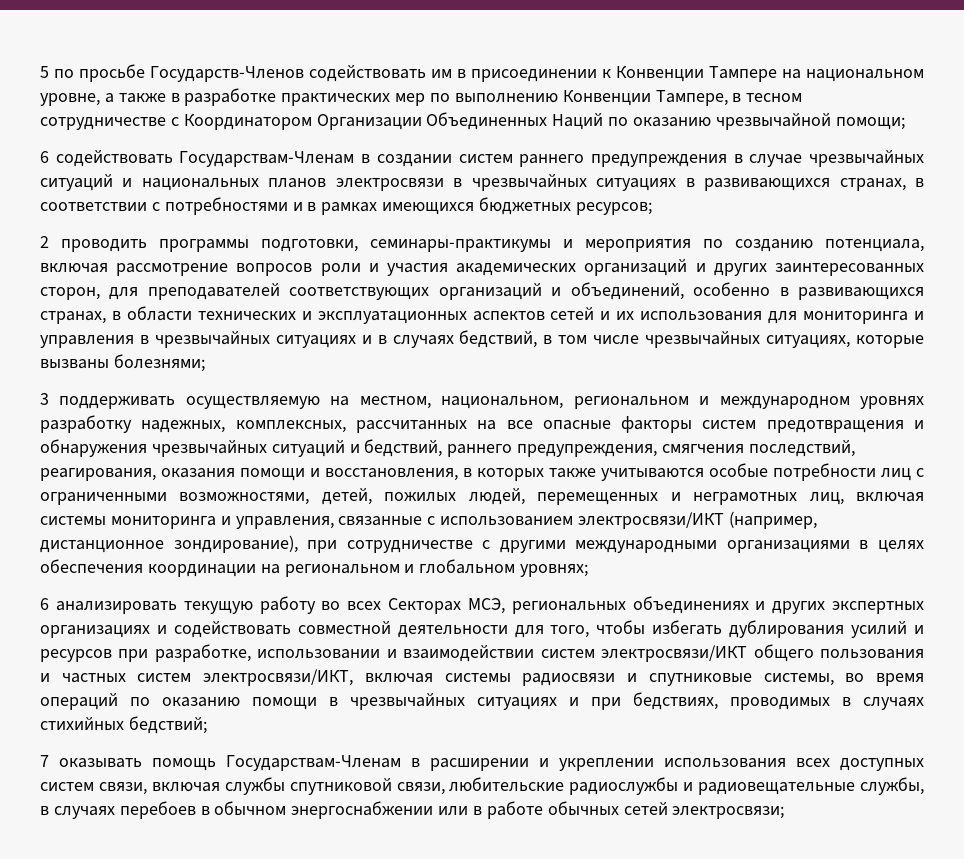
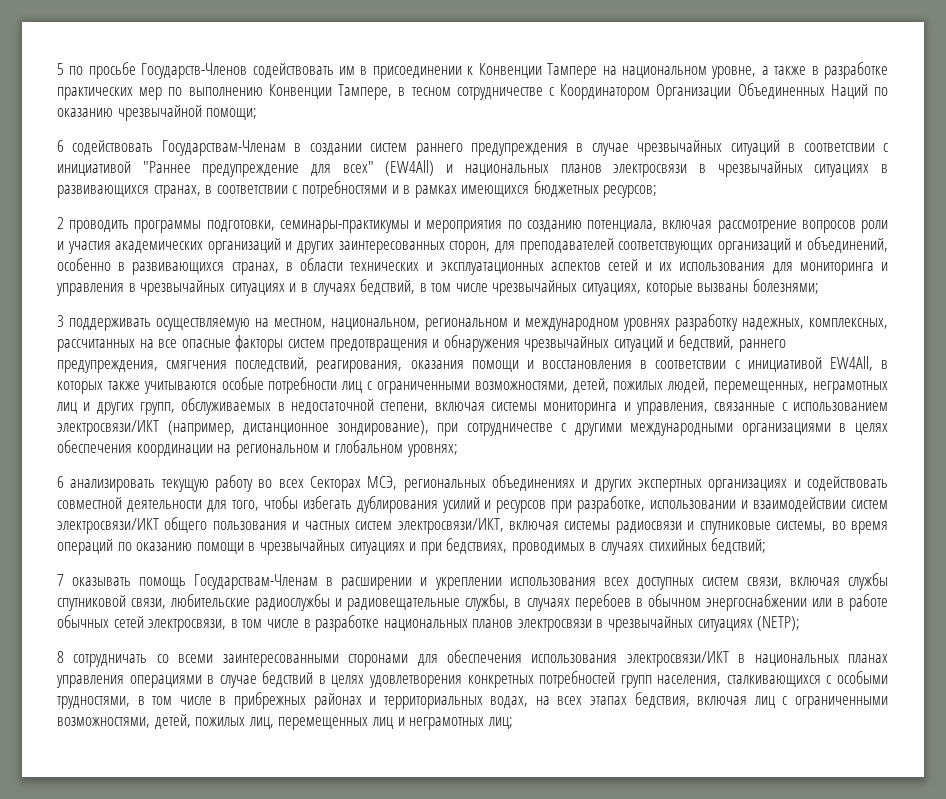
(113, 182) none -> [788,143,889,152] [57,160,435,177] в соответствии с инициативой "Раннее предупреждение для всех" (EW4All)
[325,468,458,481] восстановления, -> [542,356,873,372] восстановления в соответствии с инициативой EW4All,
[537,492,844,505] перемещенных и неграмотных лиц, -> [714,381,888,394] [56,398,429,415] перемещенных, неграмотных лиц и других групп, обслуживаемых в недостаточной степени,
[672,806,785,819] электросвязи; -> [148,615,801,632] [57,650,888,667] [56,671,888,688] [57,692,889,709] [57,714,513,730] электросвязи, в том числе в разработке национальных планов электросвязи в чрезвычайных ситуациях (NETP); // 8 сотрудничать со всеми заинтересованными сторонами для обеспечения использования электросвязи/ИКТ в национальных планах управления операциями в случае бедствий в целях удовлетворения конкретных потребностей групп населения, сталкивающихся с особыми трудностями, в том числе в прибрежных районах и территориальных водах, на всех этапах бедствия, включая лиц с ограниченными возможностями, детей, пожилых лиц, перемещенных лиц и неграмотных лиц;

